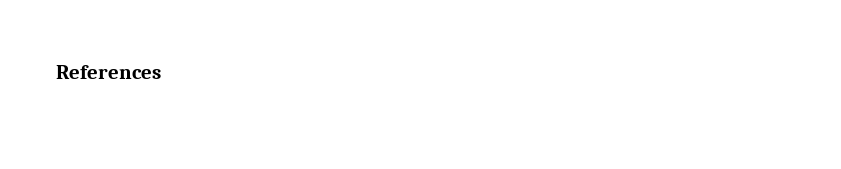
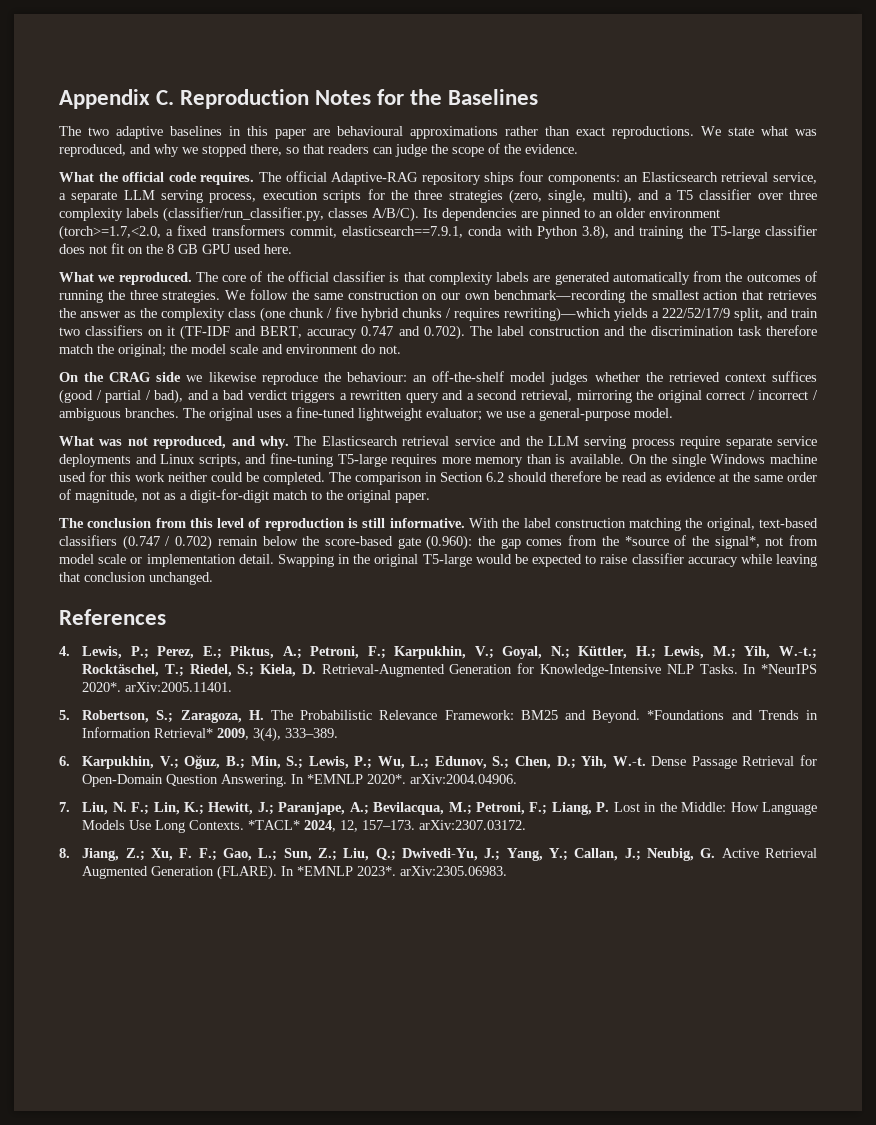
[56,65,161,79] References -> [59,89,539,109] [59,126,817,139] [59,143,578,157] [59,171,818,185] [59,189,817,204] [59,207,720,222] [59,225,817,240] [59,243,292,254] [59,271,817,285] [59,289,818,303] [59,307,818,322] [59,325,817,340] [59,344,401,357] [59,371,818,385] [59,389,819,404] [59,407,673,421] [59,436,817,449] [59,453,818,467] [59,471,817,485] [59,489,430,503] [59,518,818,531] [59,535,819,550] [59,553,817,567] [59,572,213,585] [59,609,166,625] [59,646,817,659] [82,663,817,677] [82,682,233,692] [59,710,819,723] [82,727,339,742] [59,755,817,769] [82,774,518,787] [59,802,817,815] [82,820,527,833] [59,848,818,861] [82,865,508,880] Appendix C. Reproduction Notes for the Baselines // The two adaptive baselines in this paper are behavioural approximations rather than exact reproductions. We state what was reproduced, and why we stopped there, so that readers can judge the scope of the evidence. // What the official code requires. The official Adaptive-RAG repository ships four components: an Elasticsearch retrieval service, a separate LLM serving process, execution scripts for the three strategies (zero, single, multi), and a T5 classifier over three complexity labels (classifier/run_classifier.py, classes A/B/C). Its dependencies are pinned to an older environment (torch>=1.7,<2.0, a fixed transformers commit, elasticsearch==7.9.1, conda with Python 3.8), and training the T5-large classifier does not fit on the 8 GB GPU used here. // What we reproduced. The core of the official classifier is that complexity labels are generated automatically from the outcomes of running the three strategies. We follow the same construction on our own benchmark—recording the smallest action that retrieves the answer as the complexity class (one chunk / five hybrid chunks / requires rewriting)—which yields a 222/52/17/9 split, and train two classifiers on it (TF-IDF and BERT, accuracy 0.747 and 0.702). The label construction and the discrimination task therefore match the original; the model scale and environment do not. // On the CRAG side we likewise reproduce the behaviour: an off-the-shelf model judges whether the retrieved context suffices (good / partial / bad), and a bad verdict triggers a rewritten query and a second retrieval, mirroring the original correct / incorrect / ambiguous branches. The original uses a fine-tuned lightweight evaluator; we use a general-purpose model. // What was not reproduced, and why. The Elasticsearch retrieval service and the LLM serving process require separate service deployments and Linux scripts, and fine-tuning T5-large requires more memory than is available. On the single Windows machine used for this work neither could be completed. The comparison in Section 6.2 should therefore be read as evidence at the same order of magnitude, not as a digit-for-digit match to the original paper. // The conclusion from this level of reproduction is still informative. With the label construction matching the original, text-based classifiers (0.747 / 0.702) remain below the score-based gate (0.960): the gap comes from the *source of the signal*, not from model scale or implementation detail. Swapping in the original T5-large would be expected to raise classifier accuracy while leaving that conclusion unchanged. // References // 4. Lewis, P.; Perez, E.; Piktus, A.; Petroni, F.; Karpukhin, V.; Goyal, N.; Küttler, H.; Lewis, M.; Yih, W.-t.; Rocktäschel, T.; Riedel, S.; Kiela, D. Retrieval-Augmented Generation for Knowledge-Intensive NLP Tasks. In *NeurIPS 2020*. arXiv:2005.11401. // 5. Robertson, S.; Zaragoza, H. The Probabilistic Relevance Framework: BM25 and Beyond. *Foundations and Trends in Information Retrieval* 2009, 3(4), 333–389. // 6. Karpukhin, V.; Oğuz, B.; Min, S.; Lewis, P.; Wu, L.; Edunov, S.; Chen, D.; Yih, W.-t. Dense Passage Retrieval for Open-Domain Question Answering. In *EMNLP 2020*. arXiv:2004.04906. // 7. Liu, N. F.; Lin, K.; Hewitt, J.; Paranjape, A.; Bevilacqua, M.; Petroni, F.; Liang, P. Lost in the Middle: How Language Models Use Long Contexts. *TACL* 2024, 12, 157–173. arXiv:2307.03172. // 8. Jiang, Z.; Xu, F. F.; Gao, L.; Sun, Z.; Liu, Q.; Dwivedi-Yu, J.; Yang, Y.; Callan, J.; Neubig, G. Active Retrieval Augmented Generation (FLARE). In *EMNLP 2023*. arXiv:2305.06983.

